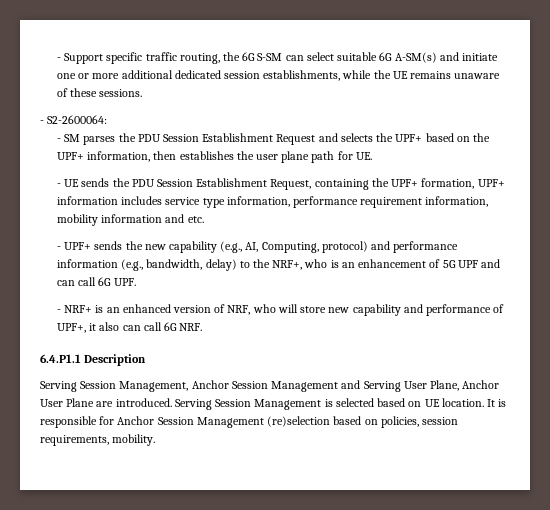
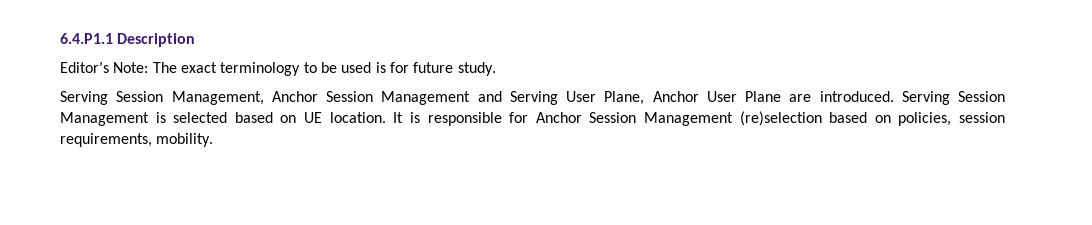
[56,52,499,64] [56,70,501,81] [56,88,143,97] [40,115,108,124] [56,133,491,145] [56,151,372,163] [56,178,505,190] [56,196,489,208] [56,214,204,226] [56,241,459,253] [56,259,501,271] [56,277,136,286] [56,304,505,316] [56,322,203,333] [40,354,147,366] - Support specific traffic routing, the 6G S-SM can select suitable 6G A-SM(s) and initiate one or more additional dedicated session establishments, while the UE remains unaware of these sessions. // - S2-2600064: // - SM parses the PDU Session Establishment Request and selects the UPF+ based on the UPF+ information, then establishes the user plane path for UE. // - UE sends the PDU Session Establishment Request, containing the UPF+ formation, UPF+ information includes service type information, performance requirement information, mobility information and etc. // - UPF+ sends the new capability (e.g., AI, Computing, protocol) and performance information (e.g., bandwidth, delay) to the NRF+, who is an enhancement of 5G UPF and can call 6G UPF. // - NRF+ is an enhanced version of NRF, who will store new capability and performance of UPF+, it also can call 6G NRF. // 6.4.P1.1 Description -> [60,33,196,47] [60,61,496,76] 6.4.P1.1 Description // Editor’s Note: The exact terminology to be used is for future study.

